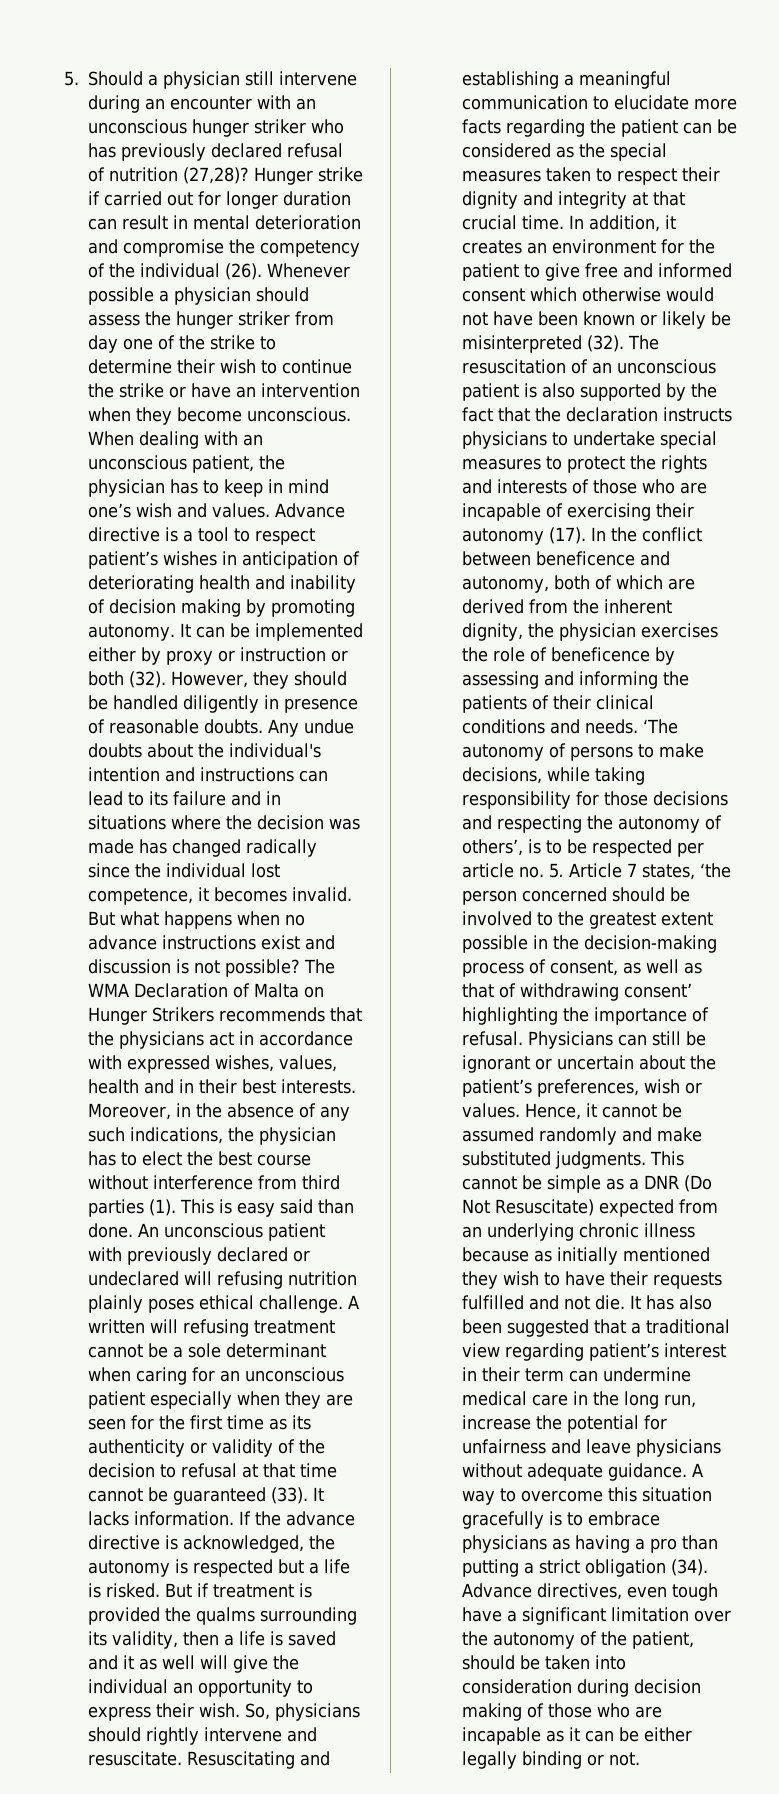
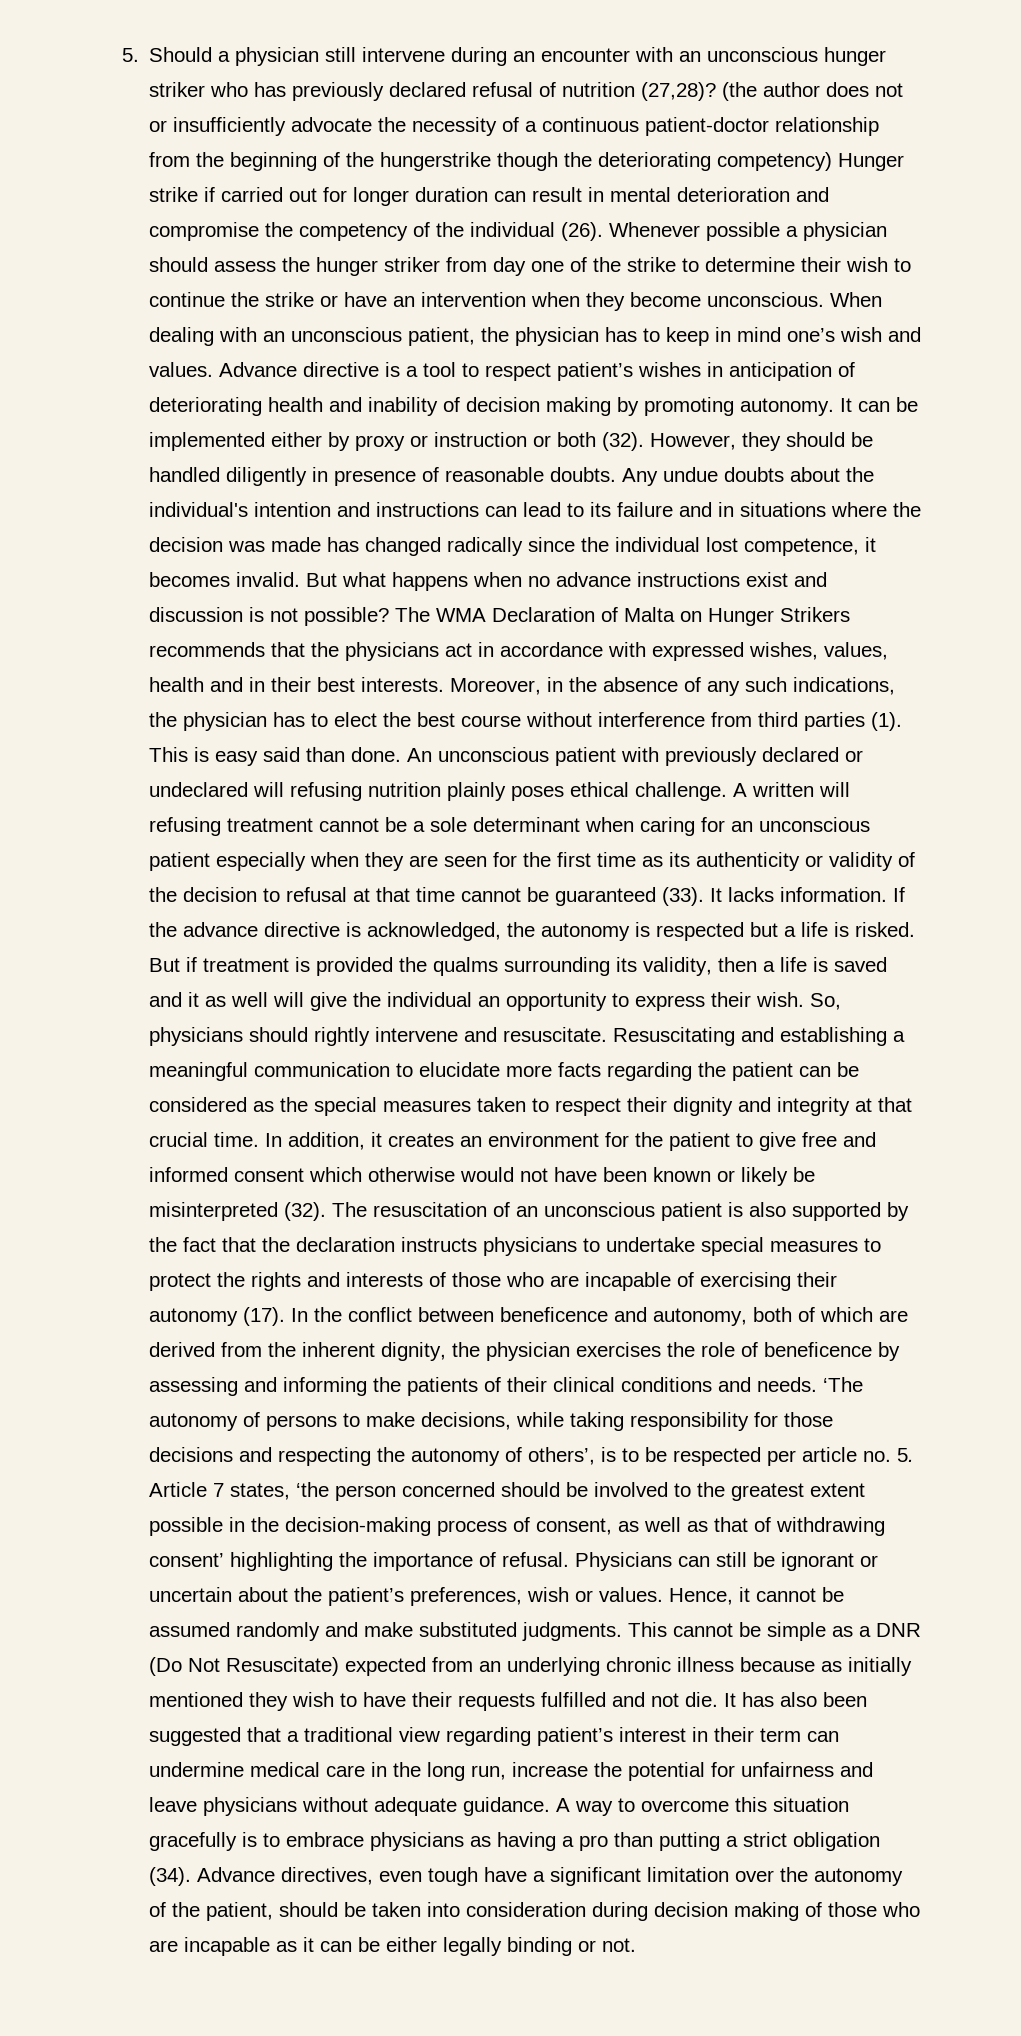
(250, 175) none -> [721,82,903,101] [148,117,879,136] [148,152,832,171] (the author does not or insufficiently advocate the necessity of a continuous patient-doctor relationship from the beginning of the hungerstrike though the deteriorating competency)

